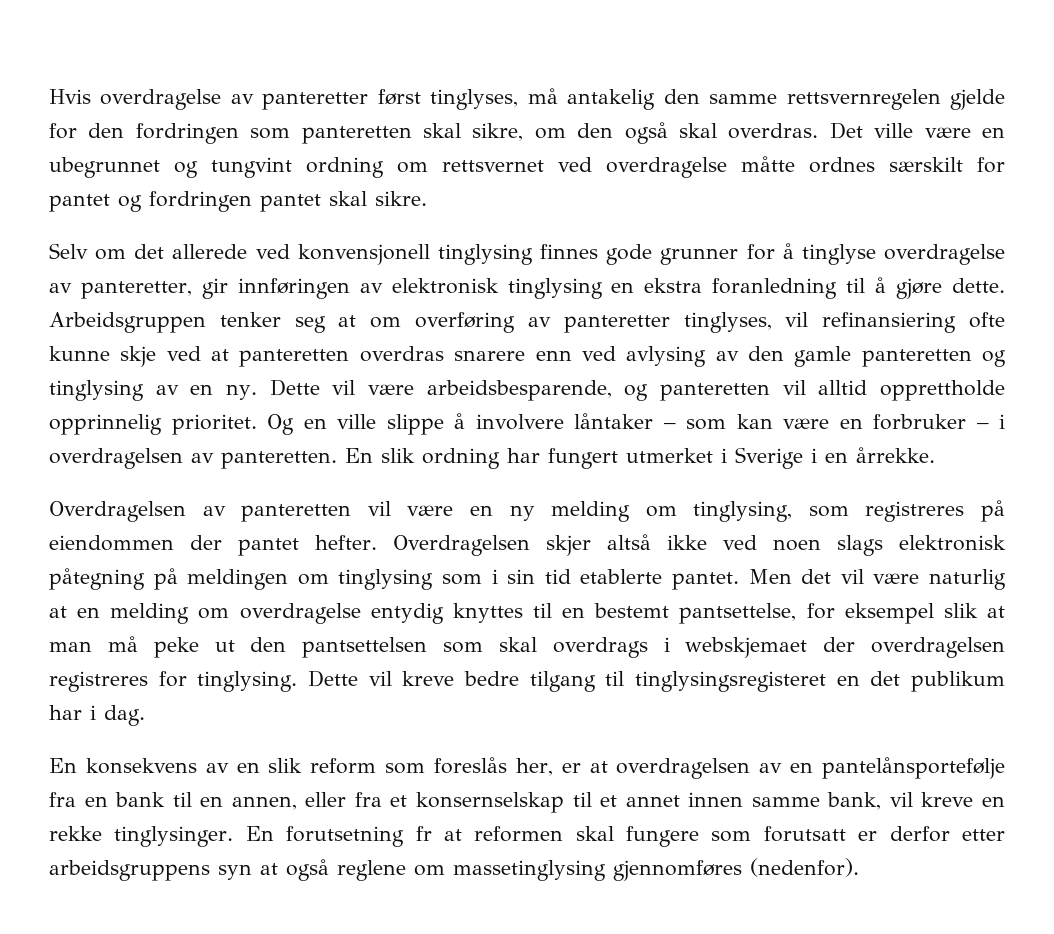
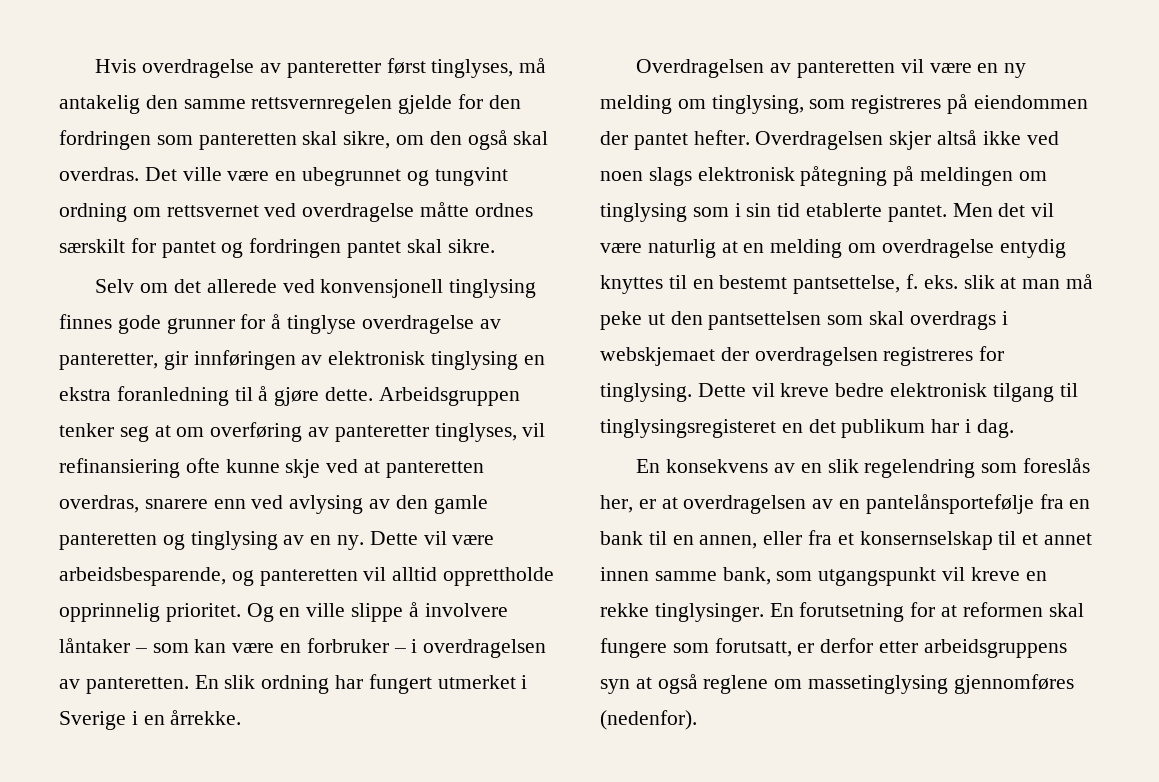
[359,346,444,362] overdras -> [59,495,139,513] overdras,
[806,603,934,624] for eksempel -> [906,274,958,289] f. eks.
(519, 678) none -> [890,383,988,397] elektronisk
[310,758,377,774] reform -> [864,459,976,478] regelendring
(882, 801) none -> [776,567,937,586] som utgangspunkt
[415,826,432,841] fr -> [910,602,936,617] for
[763,826,846,842] forutsatt -> [714,638,792,657] forutsatt,

